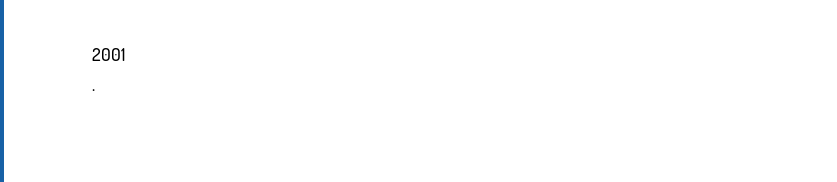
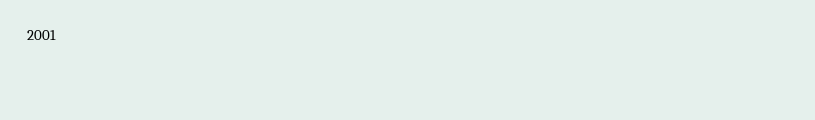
[92,89,95,91] // . -> (56, 35) none

